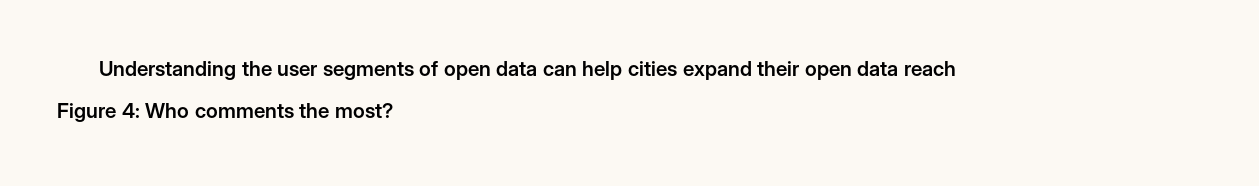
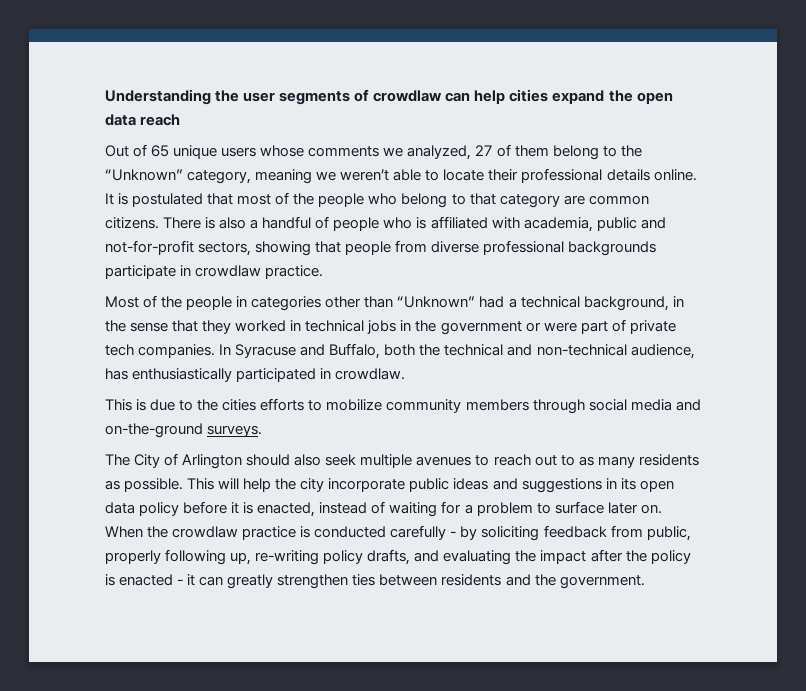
[443,61,538,80] open data -> [373,90,443,102] crowdlaw
[757,61,800,76] their -> [608,90,633,102] the
[57,103,393,122] Figure 4: Who comments the most? -> [105,144,642,160] [105,168,697,184] [105,192,649,208] [105,216,666,232] [105,240,657,256] [105,265,324,279] [105,295,684,311] [105,319,676,335] [105,343,695,359] [105,368,406,382] [105,398,701,414] [105,423,263,438] [105,453,699,469] [105,478,674,493] [105,501,662,517] [105,525,691,541] [105,549,691,565] [105,574,645,589] Out of 65 unique users whose comments we analyzed, 27 of them belong to the “Unknown” category, meaning we weren’t able to locate their professional details online. It is postulated that most of the people who belong to that category are common citizens. There is also a handful of people who is affiliated with academia, public and not-for-profit sectors, showing that people from diverse professional backgrounds participate in crowdlaw practice. // Most of the people in categories other than “Unknown” had a technical background, in the sense that they worked in technical jobs in the government or were part of private tech companies. In Syracuse and Buffalo, both the technical and non-technical audience, has enthusiastically participated in crowdlaw. // This is due to the cities efforts to mobilize community members through social media and on-the-ground surveys. // The City of Arlington should also seek multiple avenues to reach out to as many residents as possible. This will help the city incorporate public ideas and suggestions in its open data policy before it is enacted, instead of waiting for a problem to surface later on. When the crowdlaw practice is conducted carefully - by soliciting feedback from public, properly following up, re-writing policy drafts, and evaluating the impact after the policy is enacted - it can greatly strengthen ties between residents and the government.

